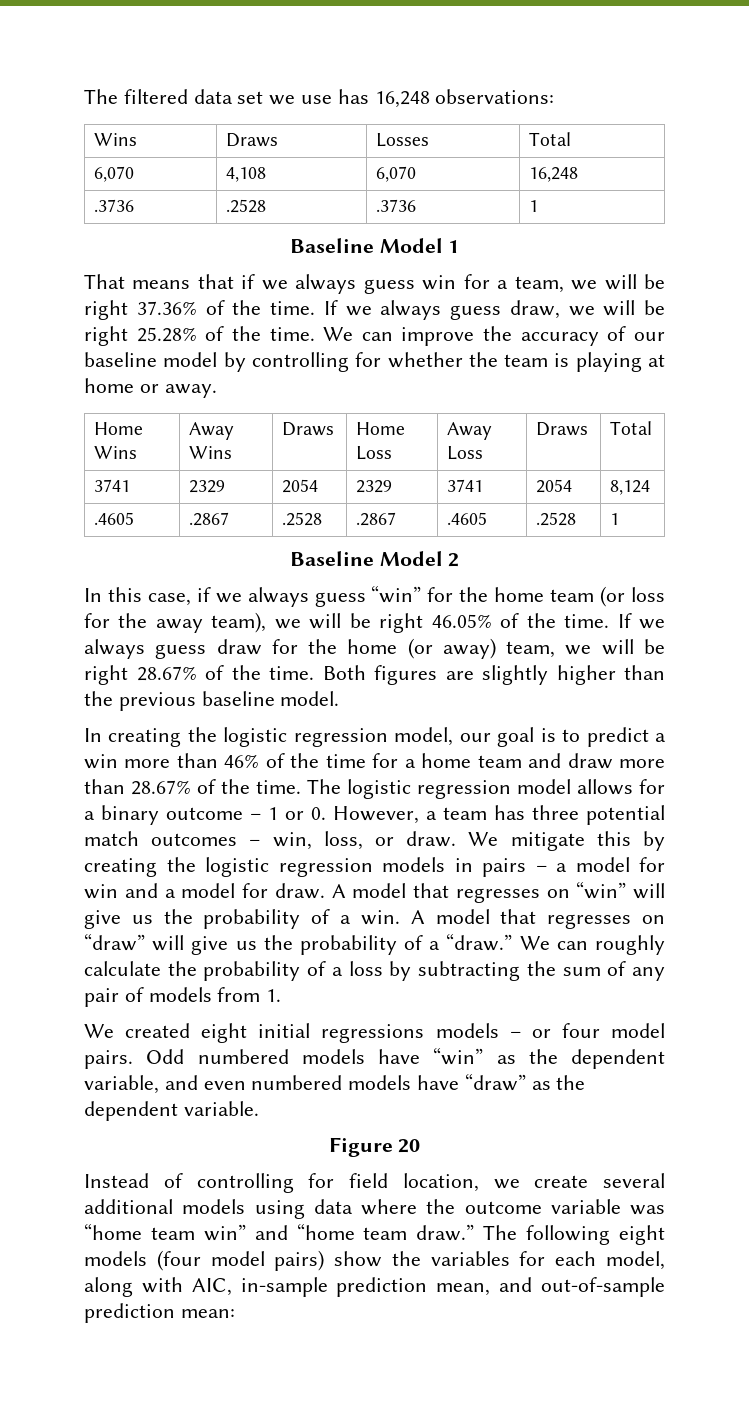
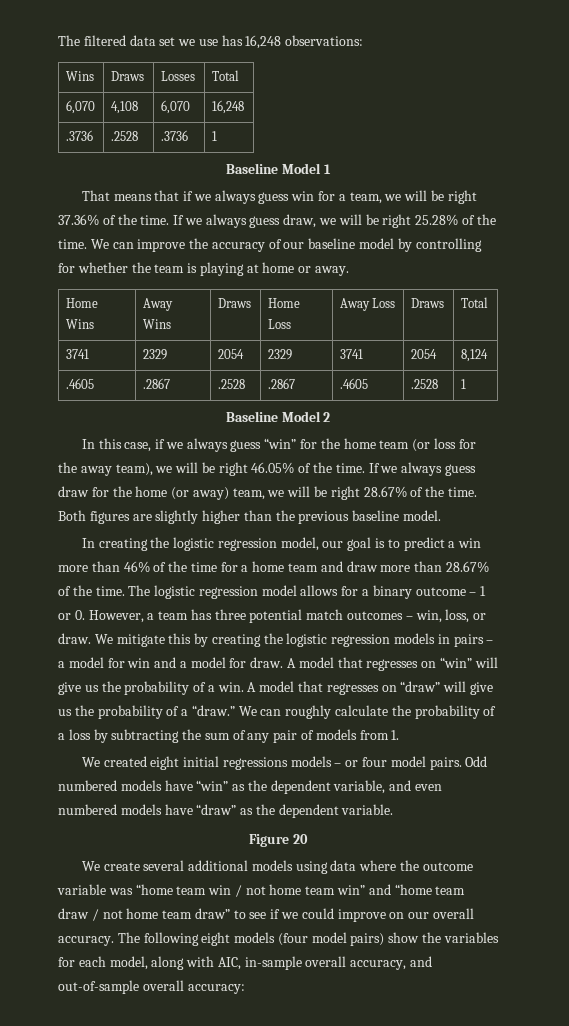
[84,1173,520,1193] Instead of controlling for field location, we -> [81,861,100,871] We
[203,1223,475,1241] win” and “home team draw.” -> [208,884,466,897] [58,908,474,922] [58,936,114,946] win / not home team win” and “home team draw / not home team draw” to see if we could improve on our overall accuracy.
[336,1277,665,1297] [84,1303,235,1323] prediction mean, and out-of-sample prediction mean: -> [305,956,433,970] [58,980,245,994] overall accuracy, and out-of-sample overall accuracy:

